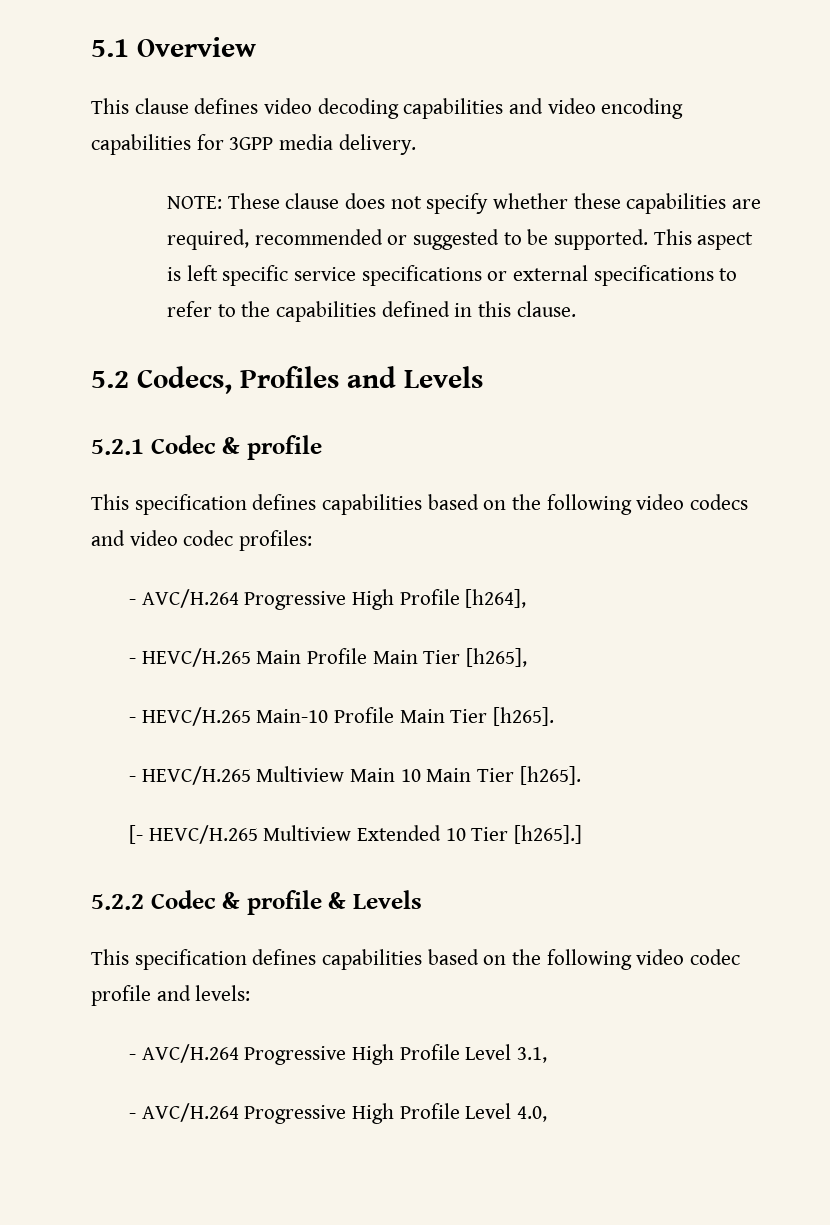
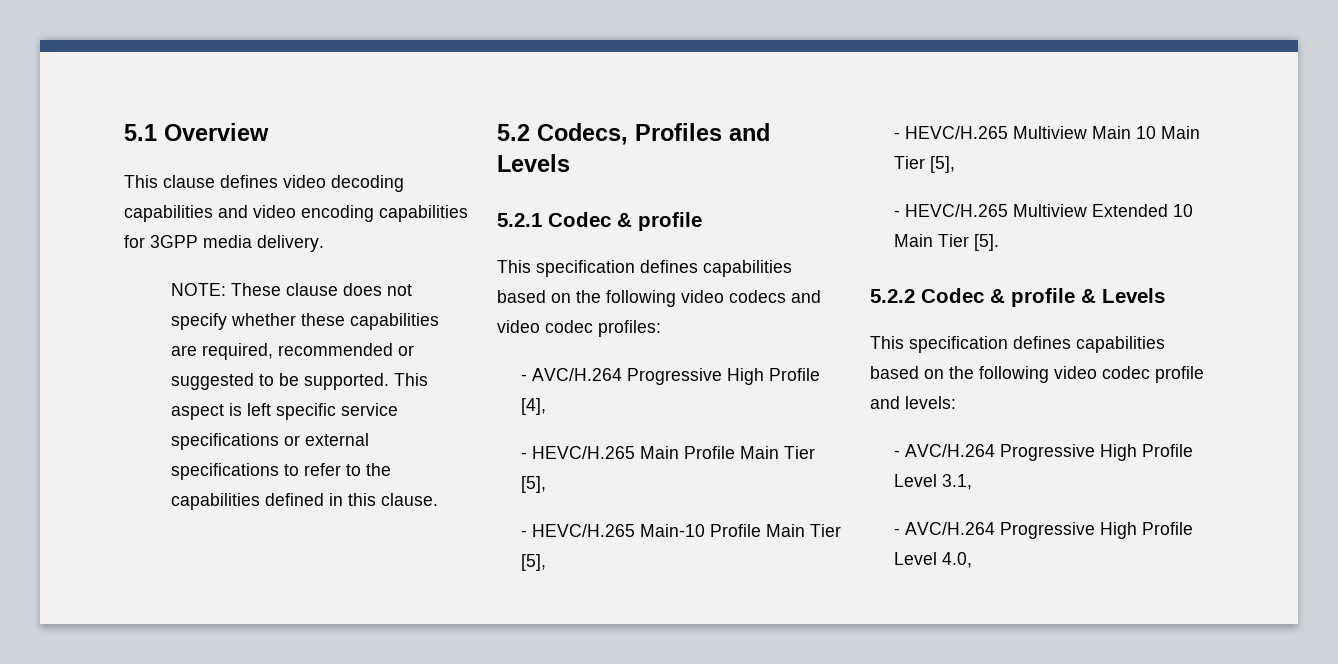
[465,589,527,608] [h264], -> [520,398,546,415] [4],
[466,648,528,667] [h265], -> [520,476,546,493] [5],
[493,707,555,726] [h265]. -> [520,554,546,571] [5],
[519,766,581,785] [128,825,143,844] [h265]. // [- -> [929,156,955,173] [893,210,900,217] [5], // -
[471,825,583,844] Tier [h265].] -> [893,234,999,251] Main Tier [5].

